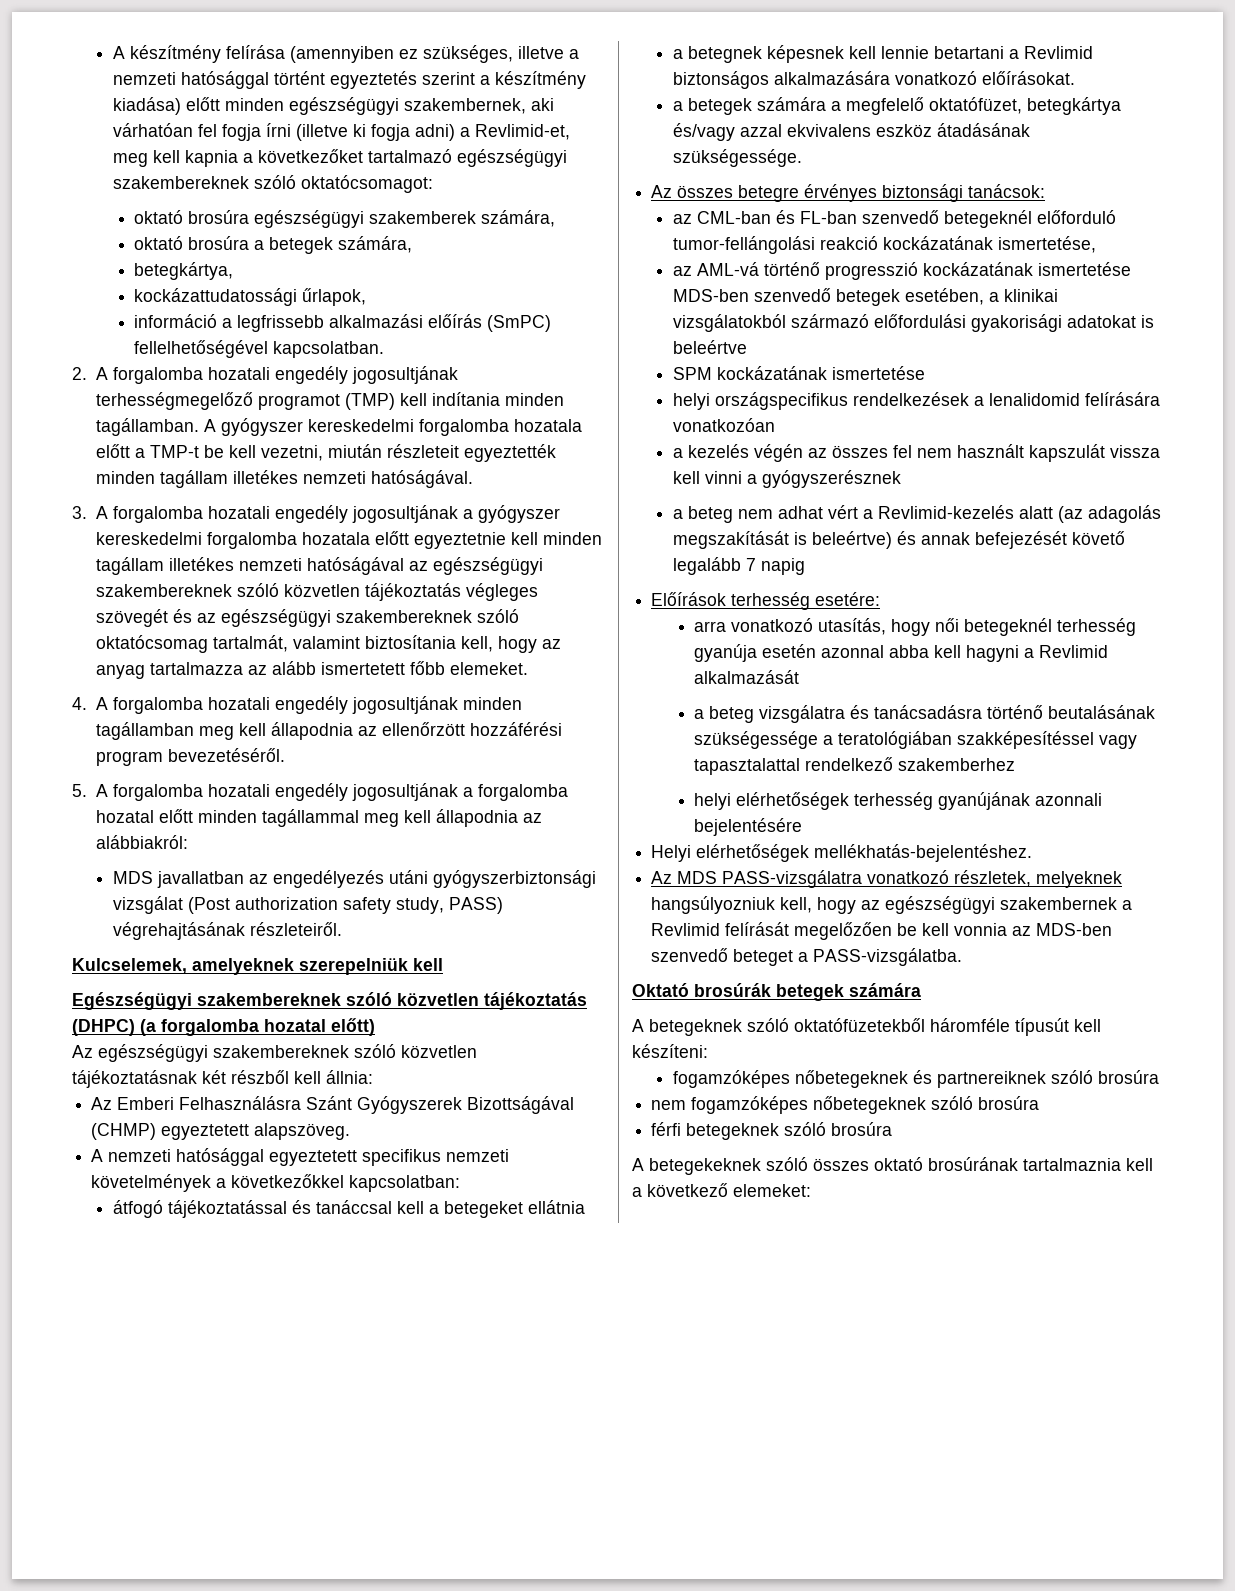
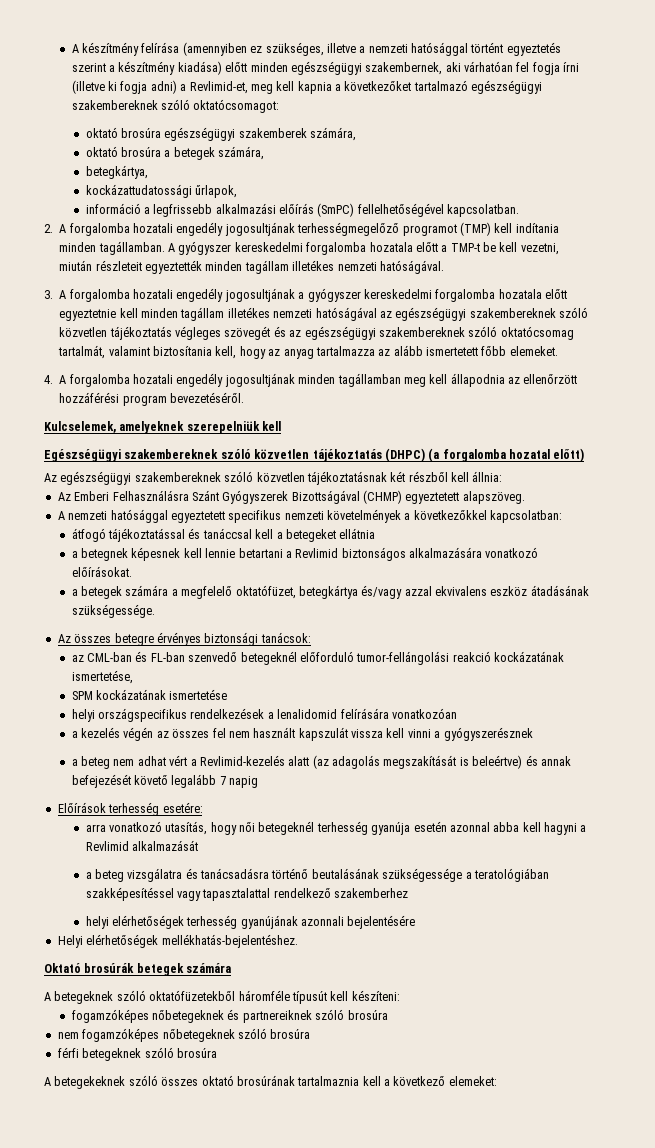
[72,783,568,801] [95,809,542,827] [95,835,188,849] [112,870,596,888] [112,896,503,914] [112,922,342,940] // 5. A forgalomba hozatali engedély jogosultjának a forgalomba hozatal előtt minden tagállammal meg kell állapodnia az alábbiakról: // MDS javallatban az engedélyezés utáni gyógyszerbiztonsági vizsgálat (Post authorization safety study, PASS) végrehajtásának részleteiről. -> (244, 397) none
[672,262,1131,280] [672,288,1058,306] [672,314,1154,332] [672,340,747,354] // az AML-vá történő progresszió kockázatának ismertetése MDS-ben szenvedő betegek esetében, a klinikai vizsgálatokból származó előfordulási gyakorisági adatokat is beleértve -> (133, 677) none
[651,870,1123,888] [651,896,1133,914] [651,922,1113,940] [651,948,963,966] // Az MDS PASS-vizsgálatra vonatkozó részletek, melyeknek hangsúlyozniuk kell, hogy az egészségügyi szakembernek a Revlimid felírását megelőzően be kell vonnia az MDS-ben szenvedő beteget a PASS-vizsgálatba. -> (298, 941) none

